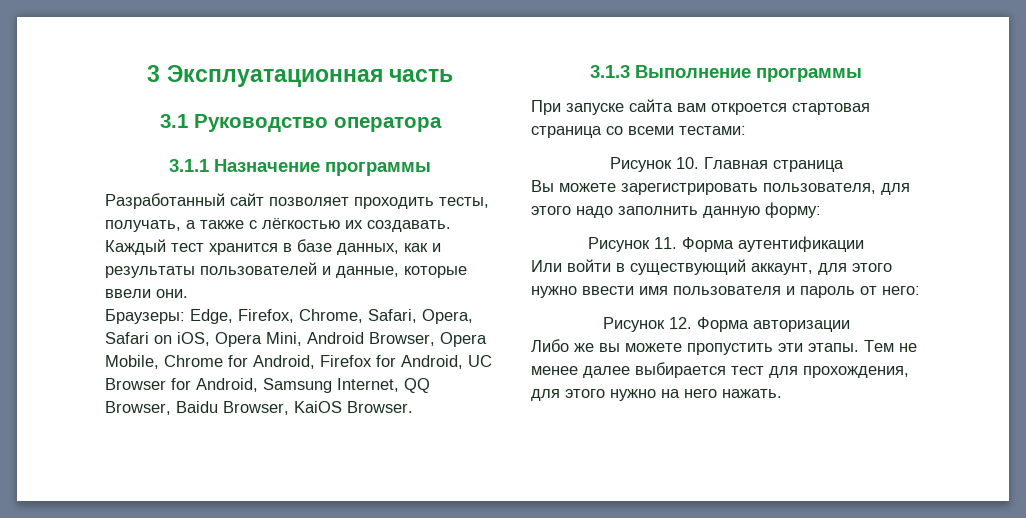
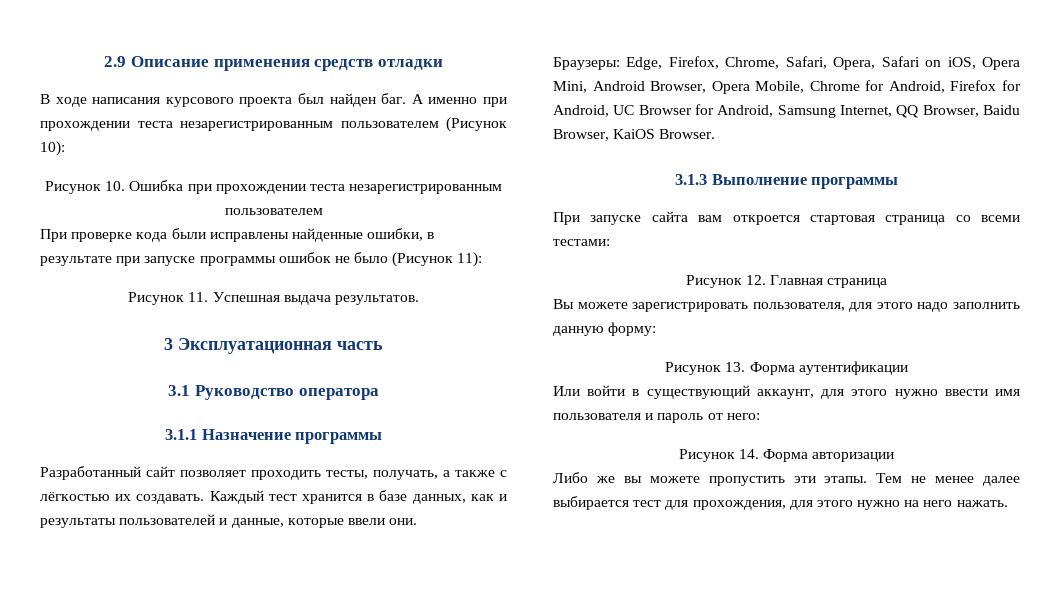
(147, 73) none -> [104,56,443,71] [40,93,508,107] [40,117,507,132] [40,141,65,156] [44,180,503,194] [224,208,323,215] [40,228,435,242] [40,252,483,267] [128,292,419,305] 2.9 Описание применения средств отладки // В ходе написания курсового проекта был найден баг. А именно при прохождении теста незарегистрированным пользователем (Рисунок 10): // Рисунок 10. Ошибка при прохождении теста незарегистрированным пользователем // При проверке кода были исправлены найденные ошибки, в результате при запуске программы ошибок не было (Рисунок 11): // Рисунок 11. Успешная выдача результатов. //
[675,157,699,169] 10. -> [745,275,766,285] 12.
[654,237,677,249] 11. -> [725,362,746,372] 13.
[668,317,692,329] 12. -> [738,449,759,459] 14.

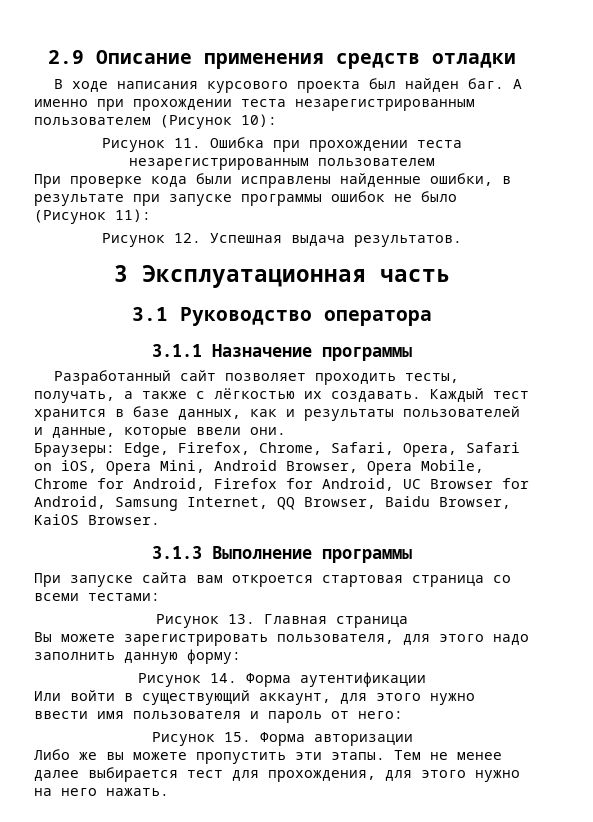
[105,181,126,191] 10. -> [174,138,201,148] 11.
[188,292,209,302] 11. -> [174,233,201,243] 12.
[745,275,766,285] 12. -> [228,614,255,624] 13.
[725,362,746,372] 13. -> [210,673,237,683] 14.
[738,449,759,459] 14. -> [223,732,251,742] 15.

